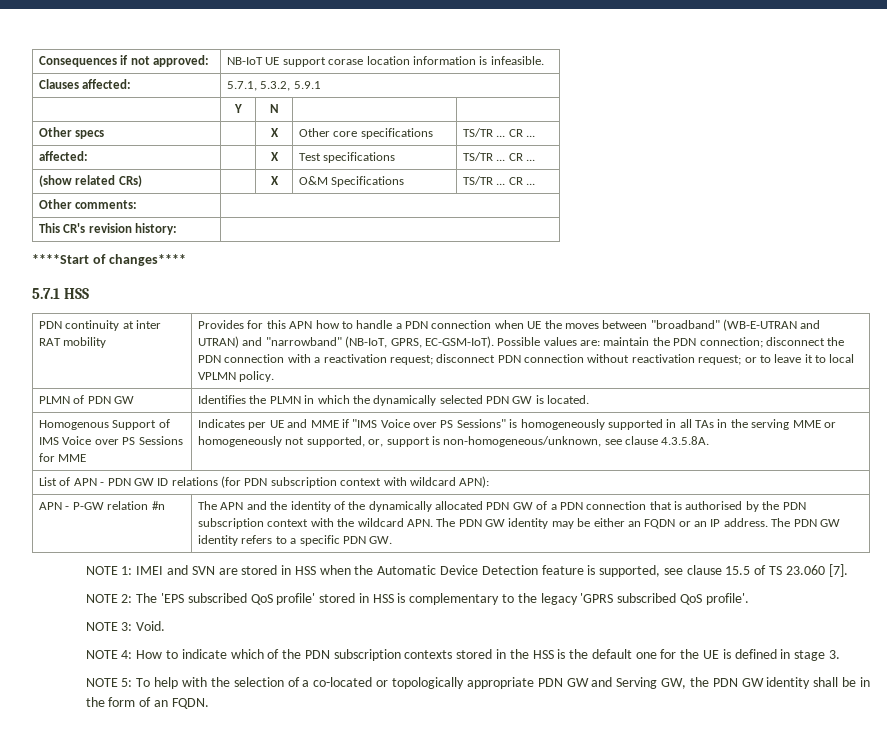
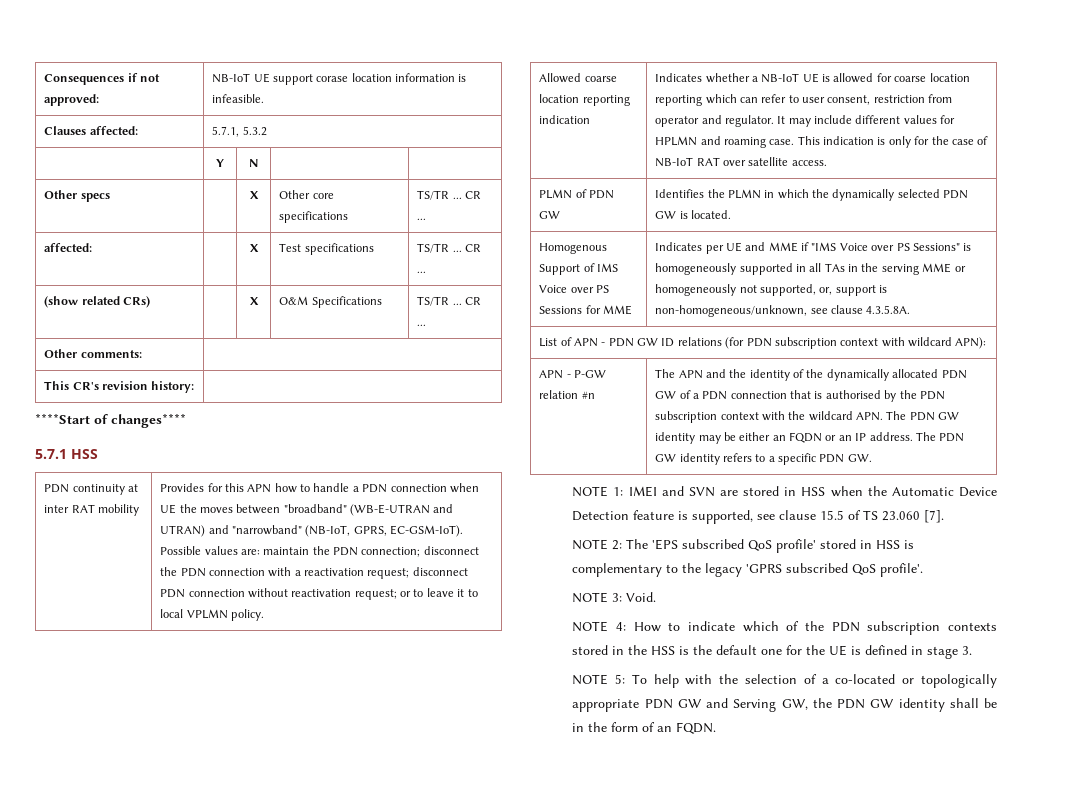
[260,81,321,91] 5.3.2, 5.9.1 -> [242,126,267,136] 5.3.2
(275, 376) none -> [539,73,617,83] [539,94,630,106] [539,115,591,124] [655,73,970,83] [655,94,953,106] [655,115,956,127] [655,136,989,148] [655,157,827,167] // Allowed coarse location reporting indication | Indicates whether a NB-IoT UE is allowed for coarse location reporting which can refer to user consent, restriction from operator and regulator. It may include different values for HPLMN and roaming case. This indication is only for the case of NB-IoT RAT over satellite access.

